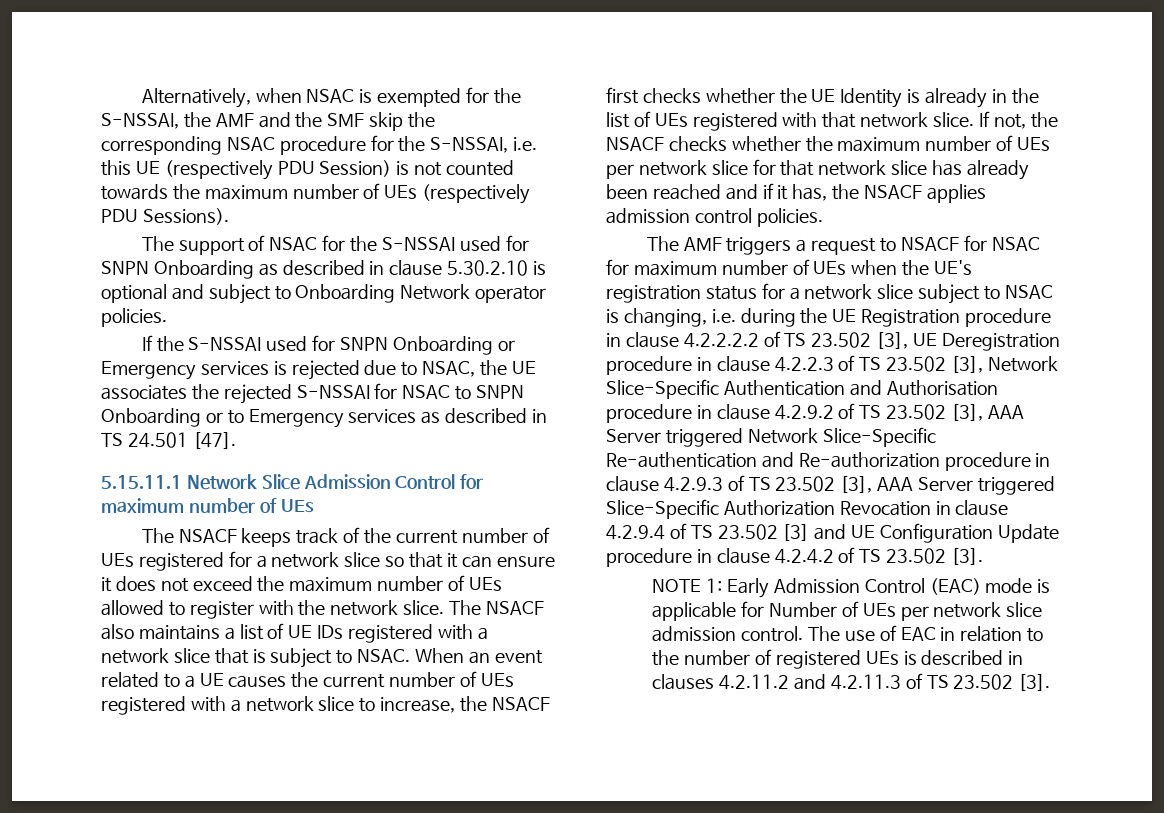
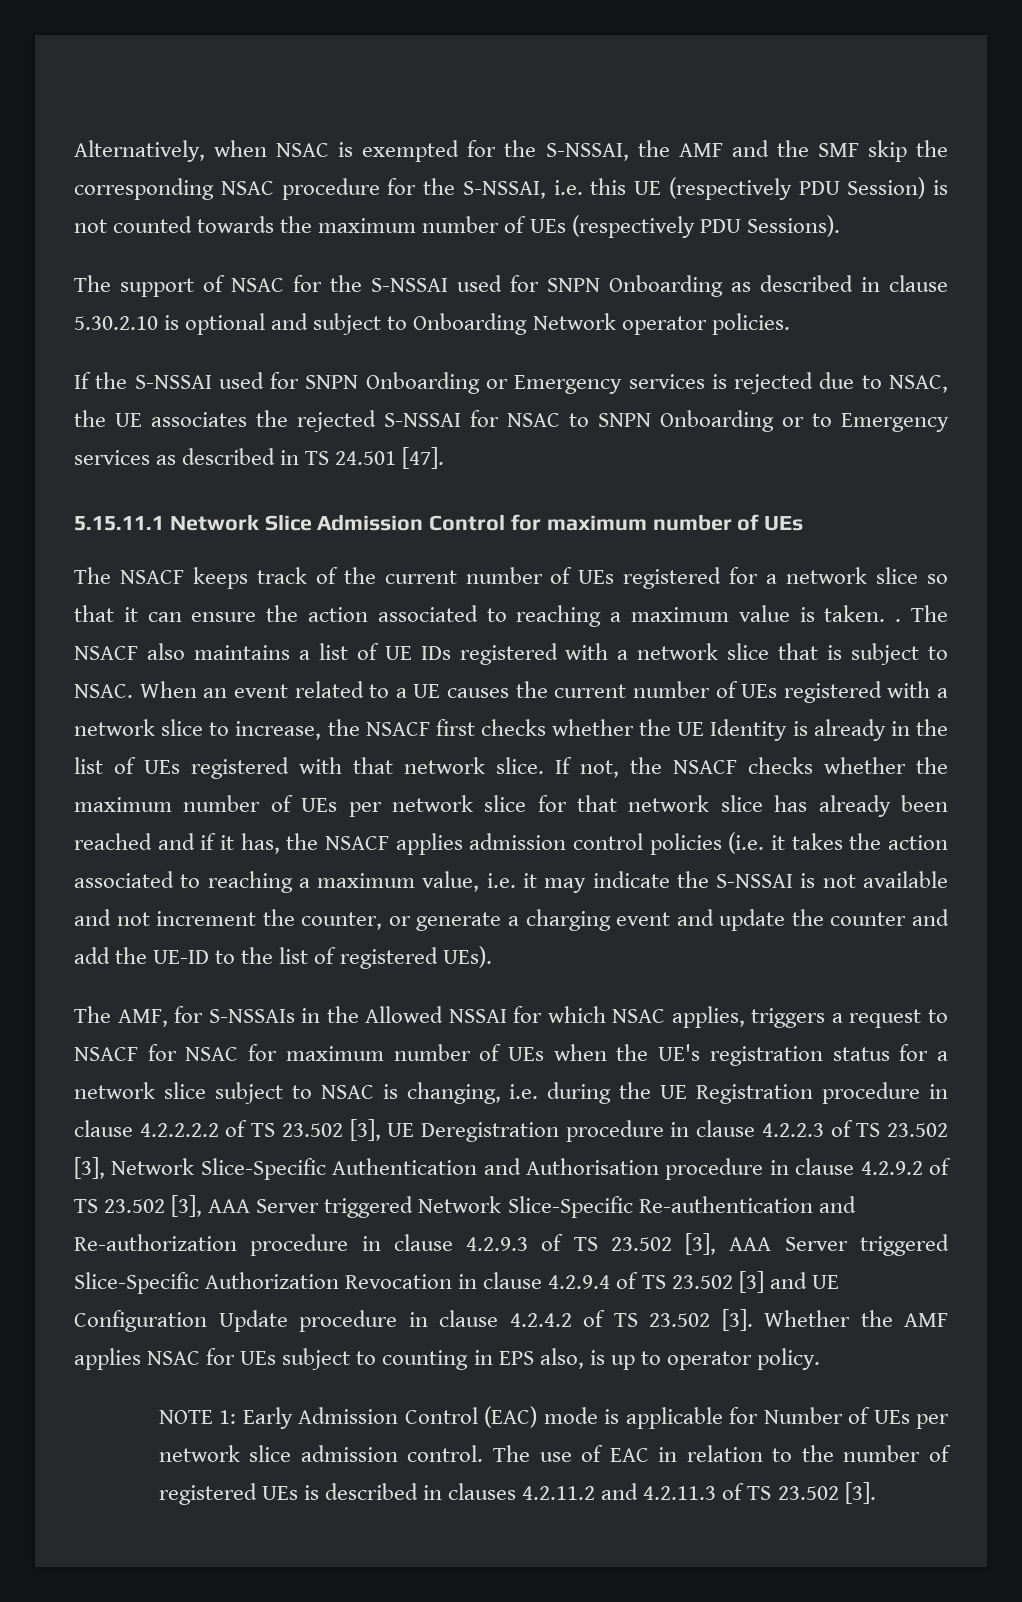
[101,575,502,592] [101,600,445,619] it does not exceed the maximum number of UEs allowed to register with the network slice. -> [266,605,902,627] the action associated to reaching a maximum value is taken. .
[756,208,823,227] [646,236,722,251] policies. // The AMF -> [649,832,948,855] [74,871,949,893] [74,909,949,931] [74,946,492,969] [74,1006,745,1028] policies (i.e. it takes the action associated to reaching a maximum value, i.e. it may indicate the S-NSSAI is not available and not increment the counter, or generate a charging event and update the counter and add the UE-ID to the list of registered UEs). // The AMF, for S-NSSAIs in the Allowed NSSAI for which NSAC applies,
(984, 556) none -> [764,1310,948,1327] [74,1348,821,1370] Whether the AMF applies NSAC for UEs subject to counting in EPS also, is up to operator policy.

